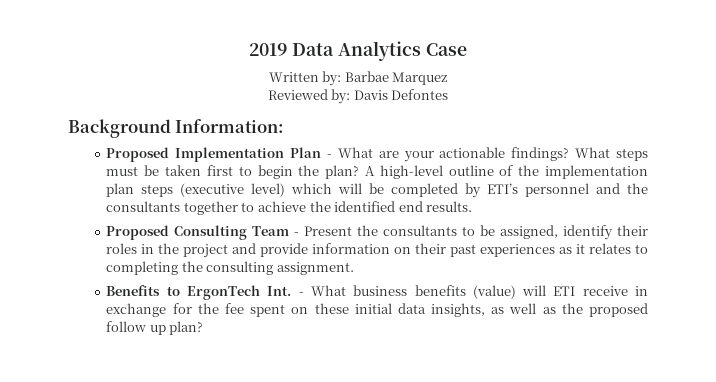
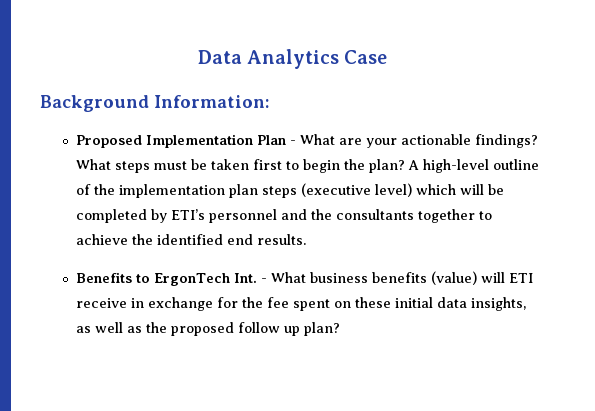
[249,43,288,56] 2019 -> (197, 57) none
[268,71,449,86] [267,89,449,104] // Written by: Barbae Marquez // Reviewed by: Davis Defontes -> (388, 57) none
[106,225,648,240] [106,243,648,258] [106,261,354,275] // Proposed Consulting Team - Present the consultants to be assigned, identify their roles in the project and provide information on their past experiences as it relates to completing the consulting assignment. -> (307, 239) none

